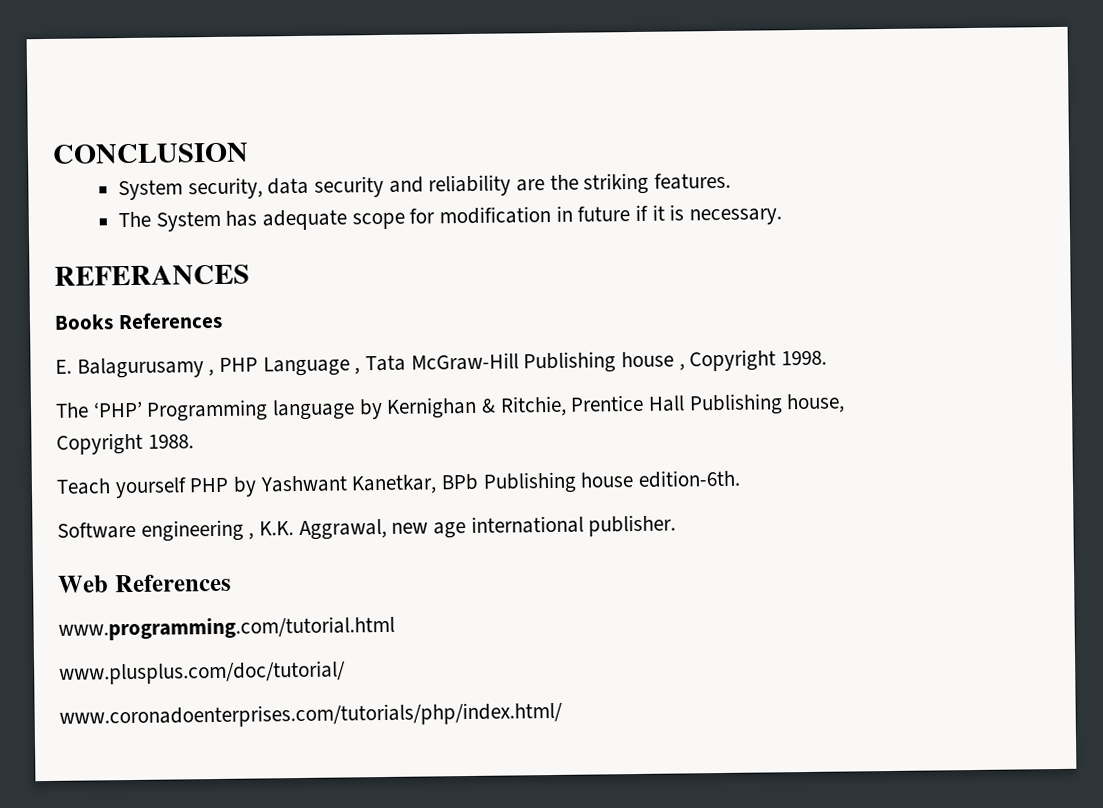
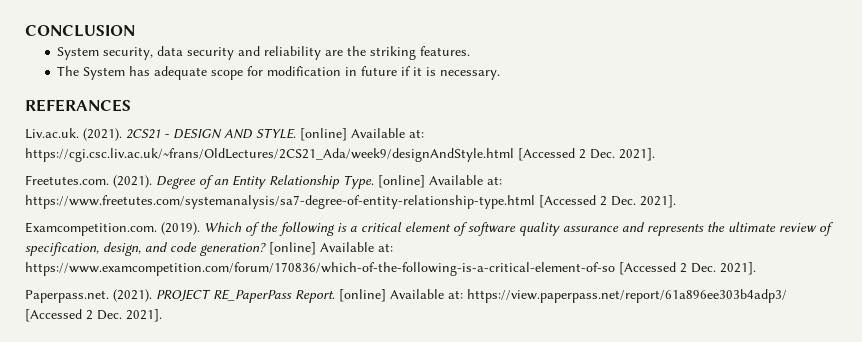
[54,311,223,330] [55,349,828,379] [55,393,846,422] [56,432,194,455] [56,469,741,499] [57,514,677,542] [58,573,232,593] [58,615,395,641] [59,660,346,685] [59,701,563,729] Books References // E. Balagurusamy , PHP Language , Tata McGraw-Hill Publishing house , Copyright 1998. // The ‘PHP’ Programming language by Kernighan & Ritchie, Prentice Hall Publishing house, // Copyright 1988. // Teach yourself PHP by Yashwant Kanetkar, BPb Publishing house edition-6th. // Software engineering , K.K. Aggrawal, new age international publisher. // Web References // www.programming.com/tutorial.html // www.plusplus.com/doc/tutorial/ // www.coronadoenterprises.com/tutorials/php/index.html/ -> [25,128,424,141] [25,148,655,162] [25,175,502,189] [25,195,676,209] [25,222,834,236] [25,242,393,256] [25,262,756,276] [25,289,787,303] [25,309,162,322] Liv.ac.uk. (2021). 2CS21 - DESIGN AND STYLE. [online] Available at: https://cgi.csc.liv.ac.uk/~frans/OldLectures/2CS21_Ada/week9/designAndStyle.html [Accessed 2 Dec. 2021]. // Freetutes.com. (2021). Degree of an Entity Relationship Type. [online] Available at: https://www.freetutes.com/systemanalysis/sa7-degree-of-entity-relationship-type.html [Accessed 2 Dec. 2021]. // Examcompetition.com. (2019). Which of the following is a critical element of software quality assurance and represents the ultimate review of specification, design, and code generation? [online] Available at: https://www.examcompetition.com/forum/170836/which-of-the-following-is-a-critical-element-of-so [Accessed 2 Dec. 2021]. // Paperpass.net. (2021). PROJECT RE_PaperPass Report. [online] Available at: https://view.paperpass.net/report/61a896ee303b4adp3/ [Accessed 2 Dec. 2021].

